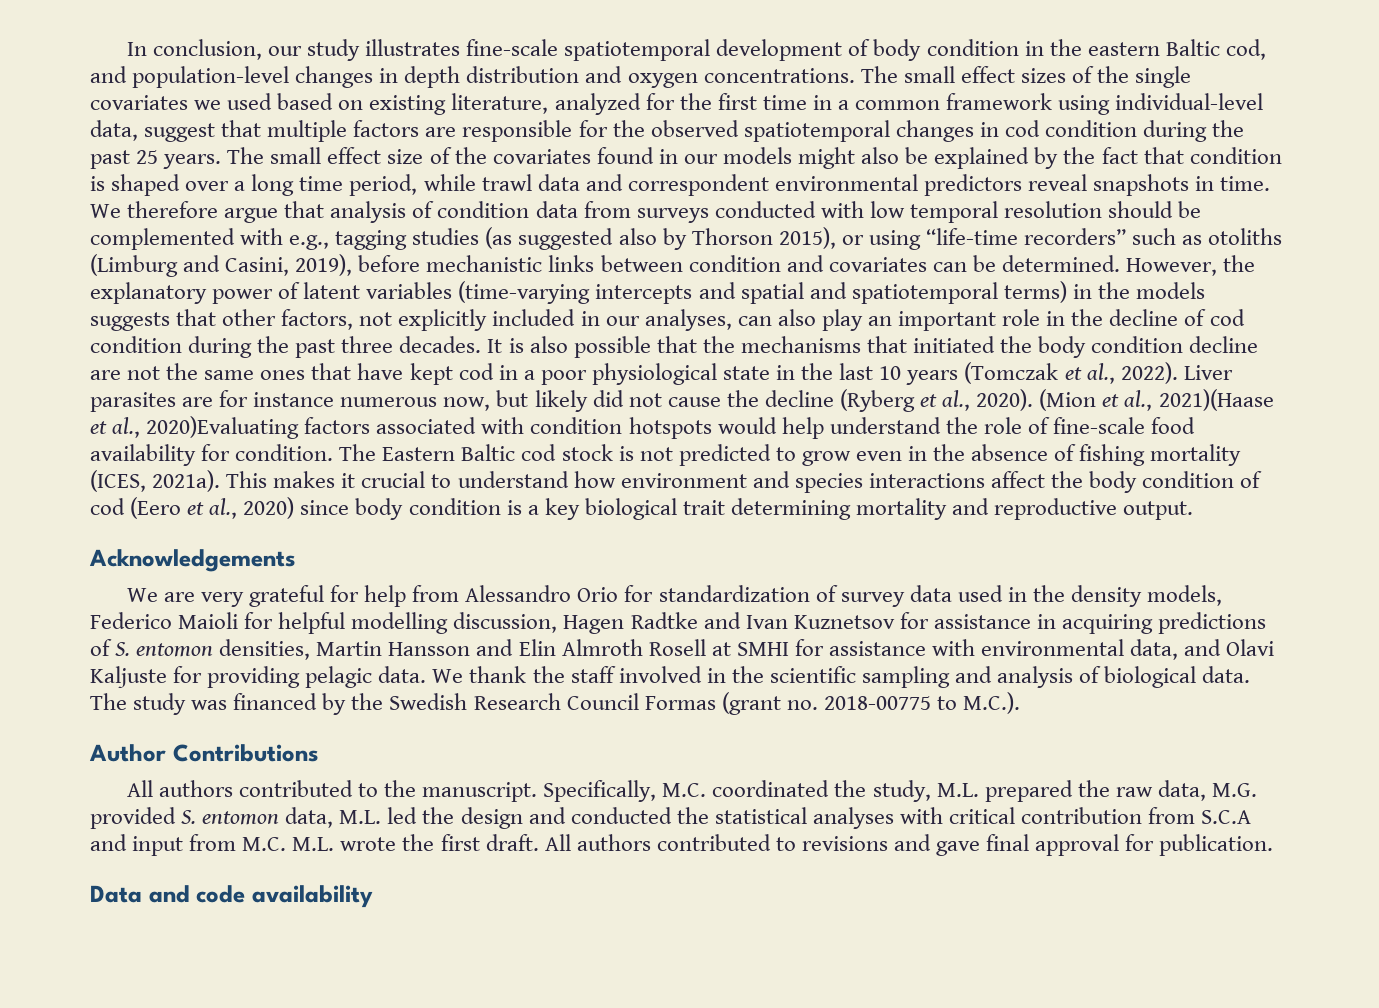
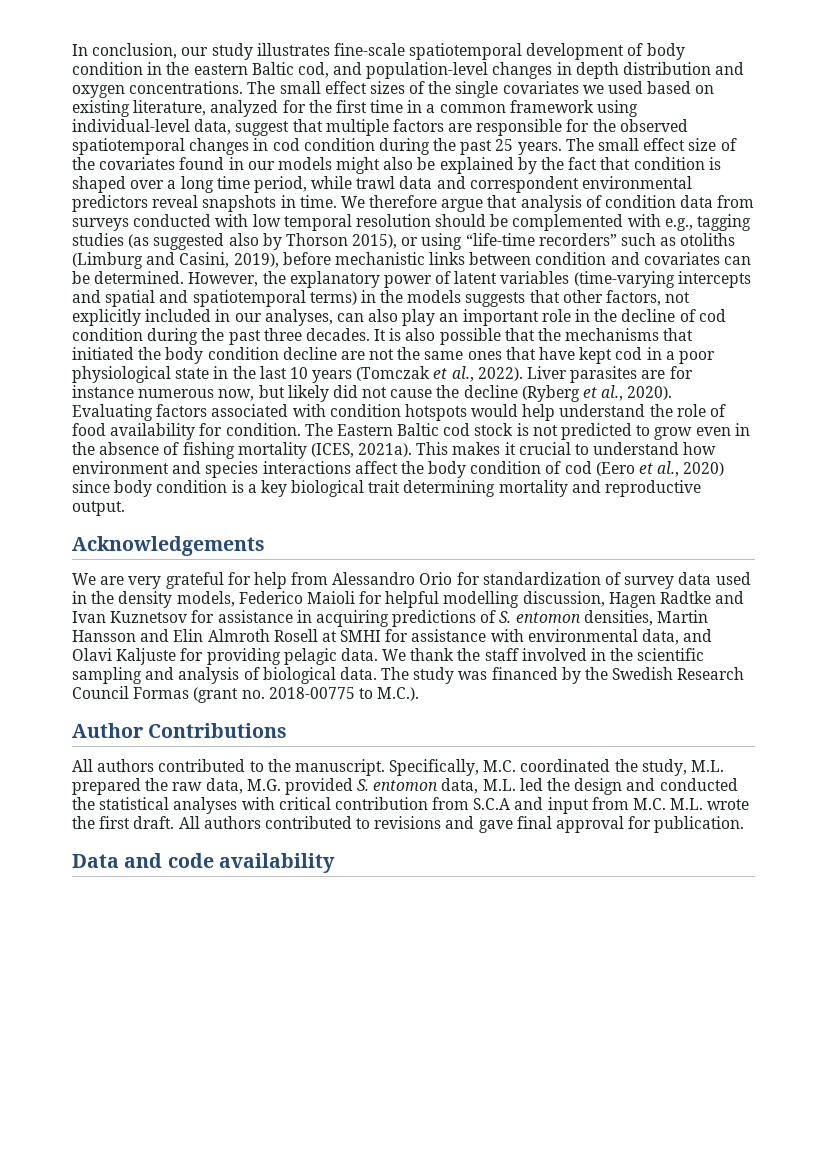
[1039,389,1274,411] [90,416,300,439] (Mion et al., 2021)(Haase et al., 2020)Evaluating -> [72,404,153,421] Evaluating
[1053,417,1146,434] fine-scale -> (727, 410) none

